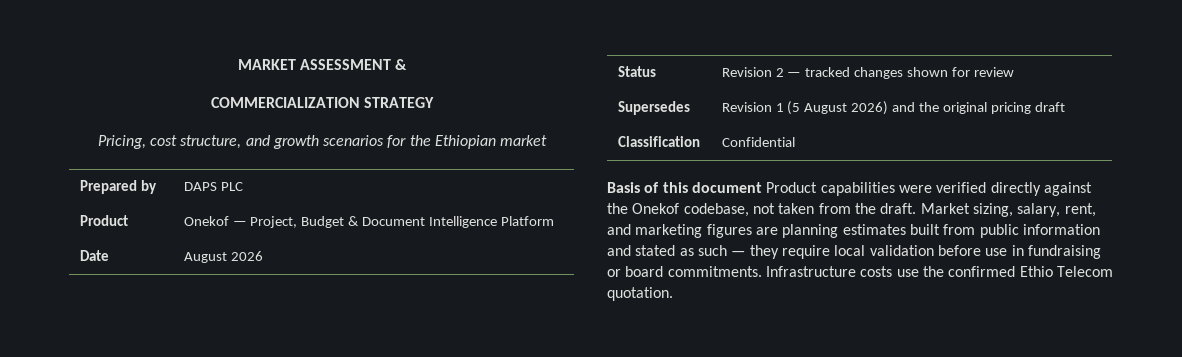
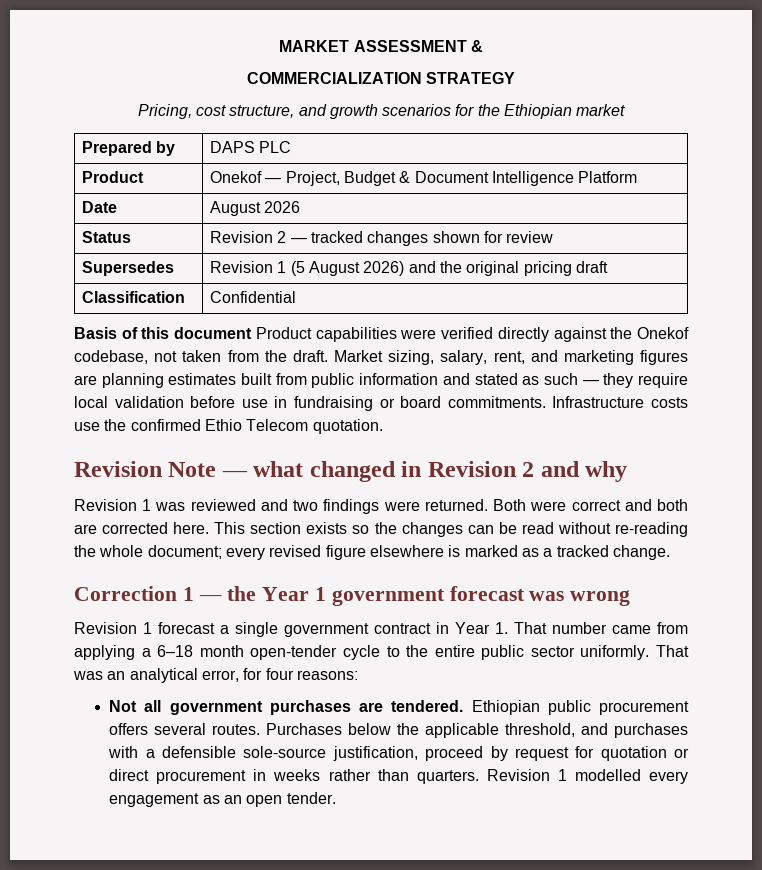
(673, 294) none -> [74,461,628,482] [74,499,688,514] [74,522,689,537] [74,545,670,560] [74,586,631,606] [74,622,688,637] [74,645,689,660] [73,668,358,683] [109,700,689,715] [109,723,689,738] [108,746,689,761] [109,769,689,784] [109,792,336,807] // Revision Note — what changed in Revision 2 and why // Revision 1 was reviewed and two findings were returned. Both were correct and both are corrected here. This section exists so the changes can be read without re-reading the whole document; every revised figure elsewhere is marked as a tracked change. // Correction 1 — the Year 1 government forecast was wrong // Revision 1 forecast a single government contract in Year 1. That number came from applying a 6–18 month open-tender cycle to the entire public sector uniformly. That was an analytical error, for four reasons: // Not all government purchases are tendered. Ethiopian public procurement offers several routes. Purchases below the applicable threshold, and purchases with a defensible sole-source justification, proceed by request for quotation or direct procurement in weeks rather than quarters. Revision 1 modelled every engagement as an open tender.

